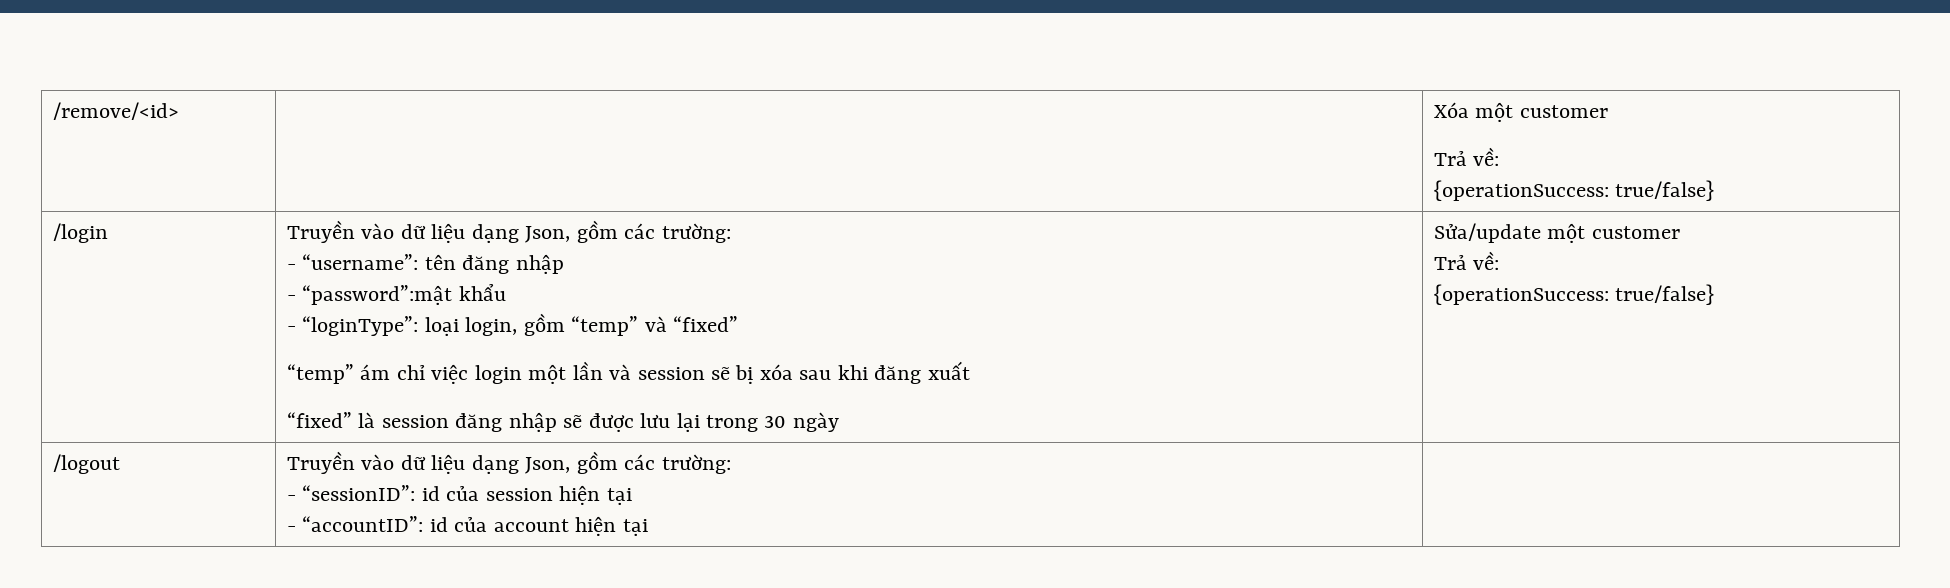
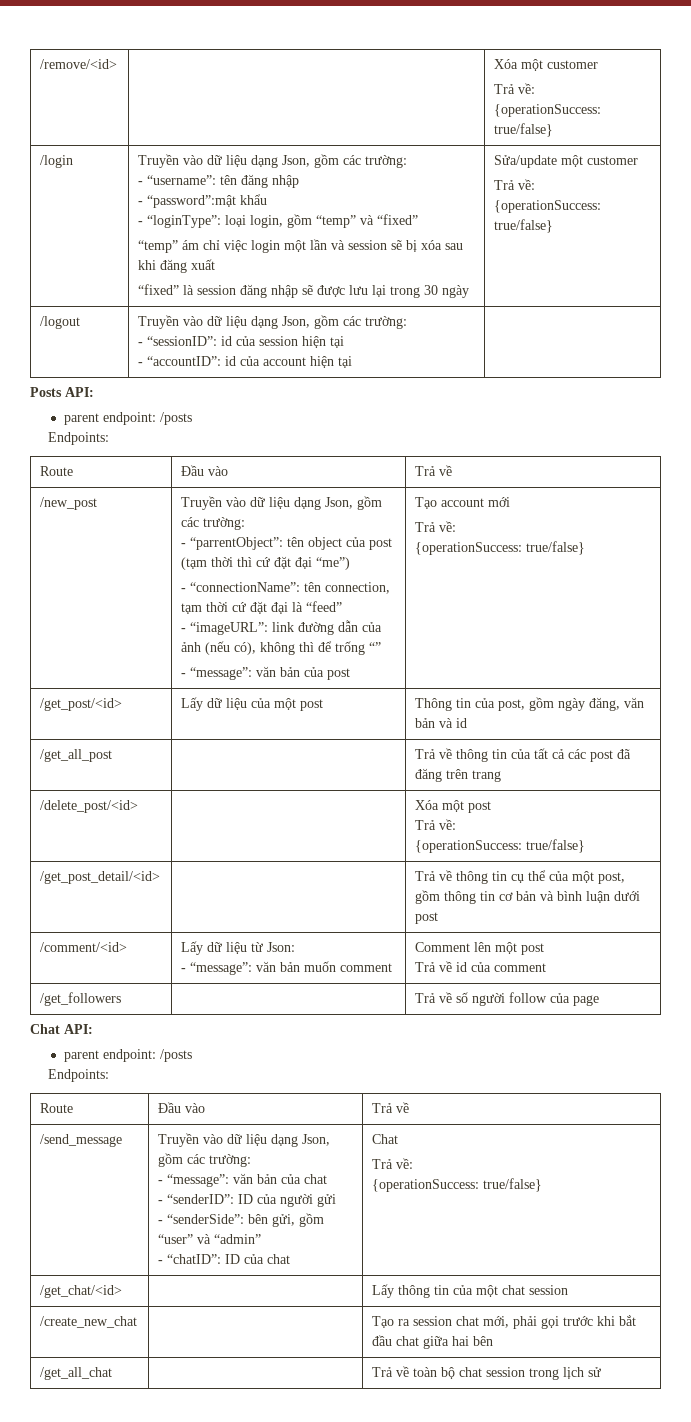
(648, 527) none -> [30,387,94,397] [63,412,192,425] [48,432,110,445] [40,466,74,476] [181,465,229,476] [415,465,453,476] [40,497,98,510] [181,496,383,510] [181,517,246,530] [181,537,393,550] [181,556,351,570] [181,582,391,594] [181,601,343,614] [181,620,383,635] [181,641,382,655] [181,666,351,680] [415,497,511,509] [415,521,457,532] [415,541,586,555] [40,698,123,711] [181,697,324,711] [415,697,645,711] [415,718,468,728] [40,749,113,762] [415,748,632,762] [415,768,502,782] [40,800,139,813] [415,800,492,813] [415,819,457,830] [415,839,586,853] [40,871,161,884] [415,870,626,884] [415,890,641,904] [415,912,439,924] [40,942,128,952] [181,941,296,955] [181,961,393,975] [415,942,545,955] [415,961,547,972] [40,992,122,1006] [415,992,600,1006] [30,1024,93,1034] [63,1049,192,1062] [48,1069,110,1082] [40,1103,74,1113] [158,1102,206,1113] [372,1102,410,1113] [40,1134,123,1147] [158,1133,331,1147] [158,1153,252,1167] [158,1173,328,1187] [158,1194,337,1207] [158,1213,325,1227] [158,1234,262,1244] [158,1254,291,1264] [372,1134,399,1144] [372,1158,414,1169] [372,1178,543,1192] [40,1285,123,1298] [372,1284,569,1298] [40,1316,138,1328] [372,1315,637,1329] [372,1335,494,1349] [40,1367,113,1380] [372,1366,602,1380] // Posts API: // parent endpoint: /posts // Endpoints: // Route | Đầu vào | Trả về // /new_post | Truyền vào dữ liệu dạng Json, gồm các trường: // - “parrentObject”: tên object của post (tạm thời thì cứ đặt đại “me”) // - “connectionName”: tên connection, tạm thời cứ đặt đại là “feed” // - “imageURL”: link đường dẫn của ảnh (nếu có), không thì để trống “” // - “message”: văn bản của post | Tạo account mới // Trả về: // {operationSuccess: true/false} // /get_post/<id> | Lấy dữ liệu của một post | Thông tin của post, gồm ngày đăng, văn bản và id // /get_all_post | | Trả về thông tin của tất cả các post đã đăng trên trang // /delete_post/<id> | | Xóa một post // Trả về: // {operationSuccess: true/false} // /get_post_detail/<id> | | Trả về thông tin cụ thể của một post, gồm thông tin cơ bản và bình luận dưới post // /comment/<id> | Lấy dữ liệu từ Json: // - “message”: văn bản muốn comment | Comment lên một post // Trả về id của comment // /get_followers | | Trả về số người follow của page // Chat API: // parent endpoint: /posts // Endpoints: // Route | Đầu vào | Trả về // /send_message | Truyền vào dữ liệu dạng Json, gồm các trường: // - “message”: văn bản của chat // - “senderID”: ID của người gửi // - “senderSide”: bên gửi, gồm “user” và “admin” // - “chatID”: ID của chat | Chat // Trả về: // {operationSuccess: true/false} // /get_chat/<id> | | Lấy thông tin của một chat session // /create_new_chat | | Tạo ra session chat mới, phải gọi trước khi bắt đầu chat giữa hai bên // /get_all_chat | | Trả về toàn bộ chat session trong lịch sử

